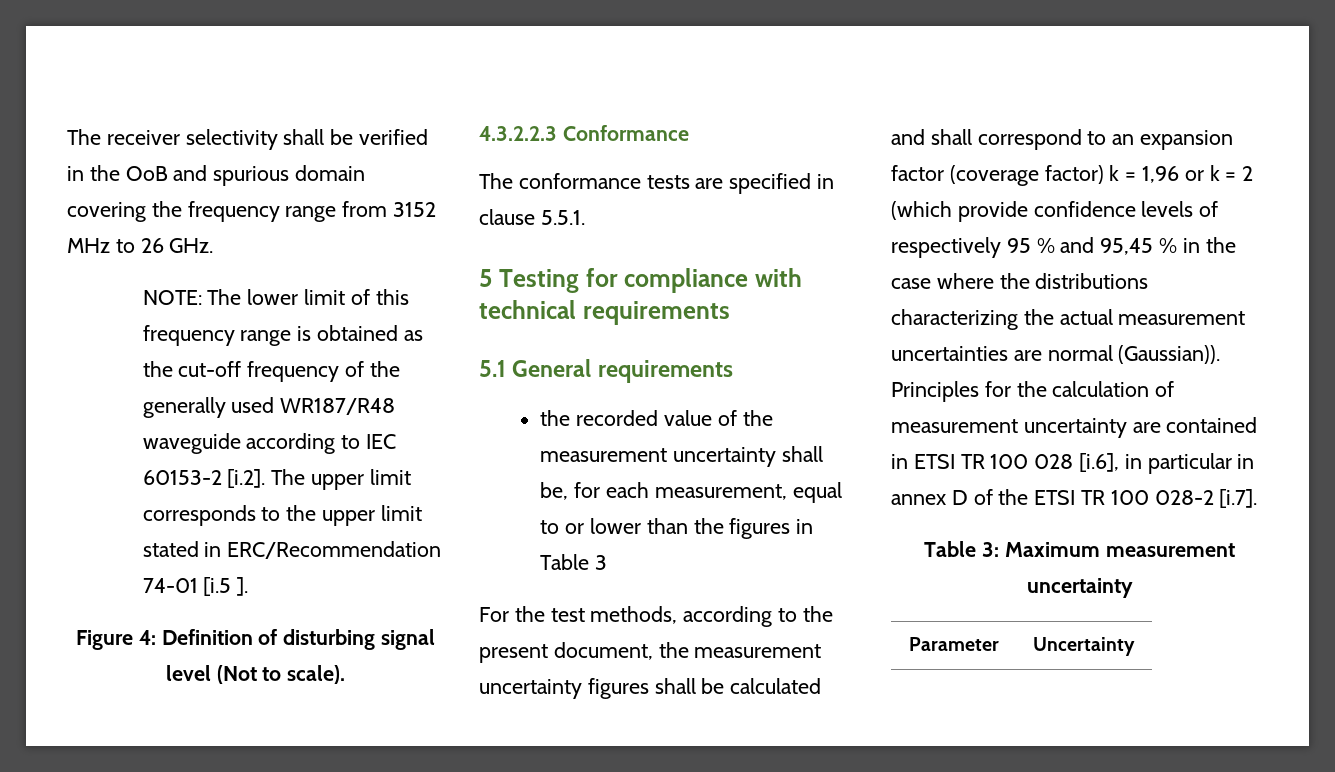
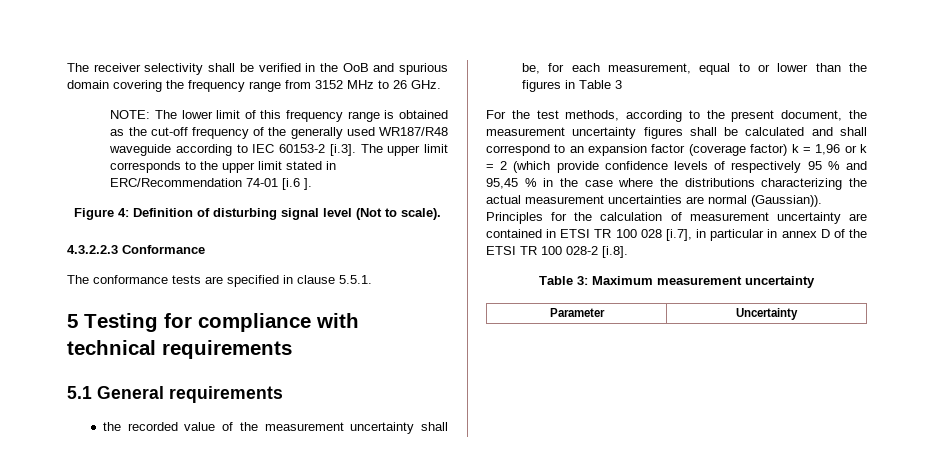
[227,469,266,488] [i.2]. -> [329,144,356,156] [i.3].
[203,577,232,596] [i.5 -> [282,178,301,190] [i.6
[1079,453,1120,472] [i.6], -> [665,229,692,241] [i.7],
[1219,489,1258,508] [i.7]. -> [602,246,628,258] [i.8].

